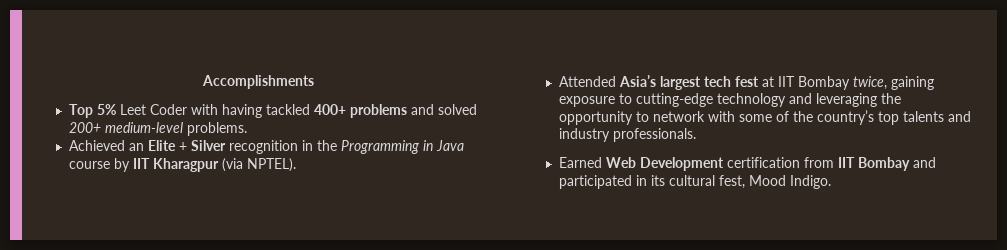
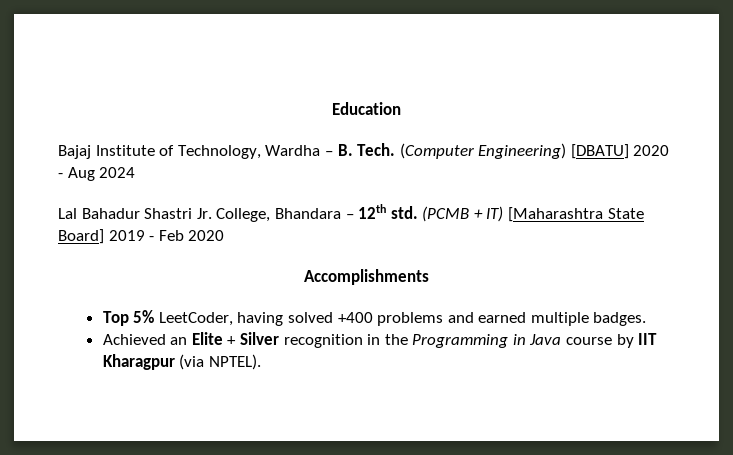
[202,75,314,89] [68,104,477,118] [68,122,247,136] Accomplishments // Top 5% Leet Coder with having tackled 400+ problems and solved 200+ medium-level problems. -> [332,102,401,115] [58,143,670,159] [58,167,136,181] [58,204,644,222] [58,229,225,244] [304,269,429,285] [102,310,647,326] Education // Bajaj Institute of Technology, Wardha – B. Tech. (Computer Engineering) [DBATU] 2020 - Aug 2024 // Lal Bahadur Shastri Jr. College, Bhandara – 12th std. (PCMB + IT) [Maharashtra State Board] 2019 - Feb 2020 // Accomplishments // Top 5% LeetCoder, having solved +400 problems and earned multiple badges.
[558,74,934,90] [558,93,901,107] [558,110,971,125] [558,128,696,142] [558,157,936,171] [558,175,831,189] // Attended Asia’s largest tech fest at IIT Bombay twice, gaining exposure to cutting-edge technology and leveraging the opportunity to network with some of the country’s top talents and industry professionals. // Earned Web Development certification from IIT Bombay and participated in its cultural fest, Mood Indigo. -> (261, 362) none

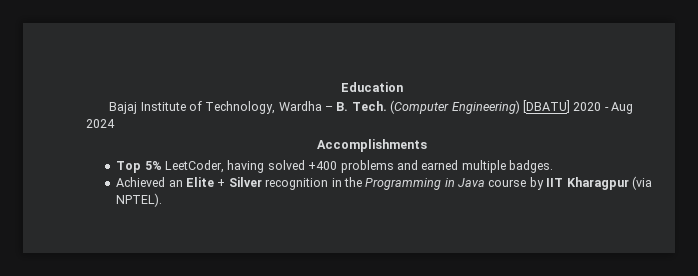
[58,204,644,222] [58,229,225,244] // Lal Bahadur Shastri Jr. College, Bhandara – 12th std. (PCMB + IT) [Maharashtra State Board] 2019 - Feb 2020 -> (115, 123) none

